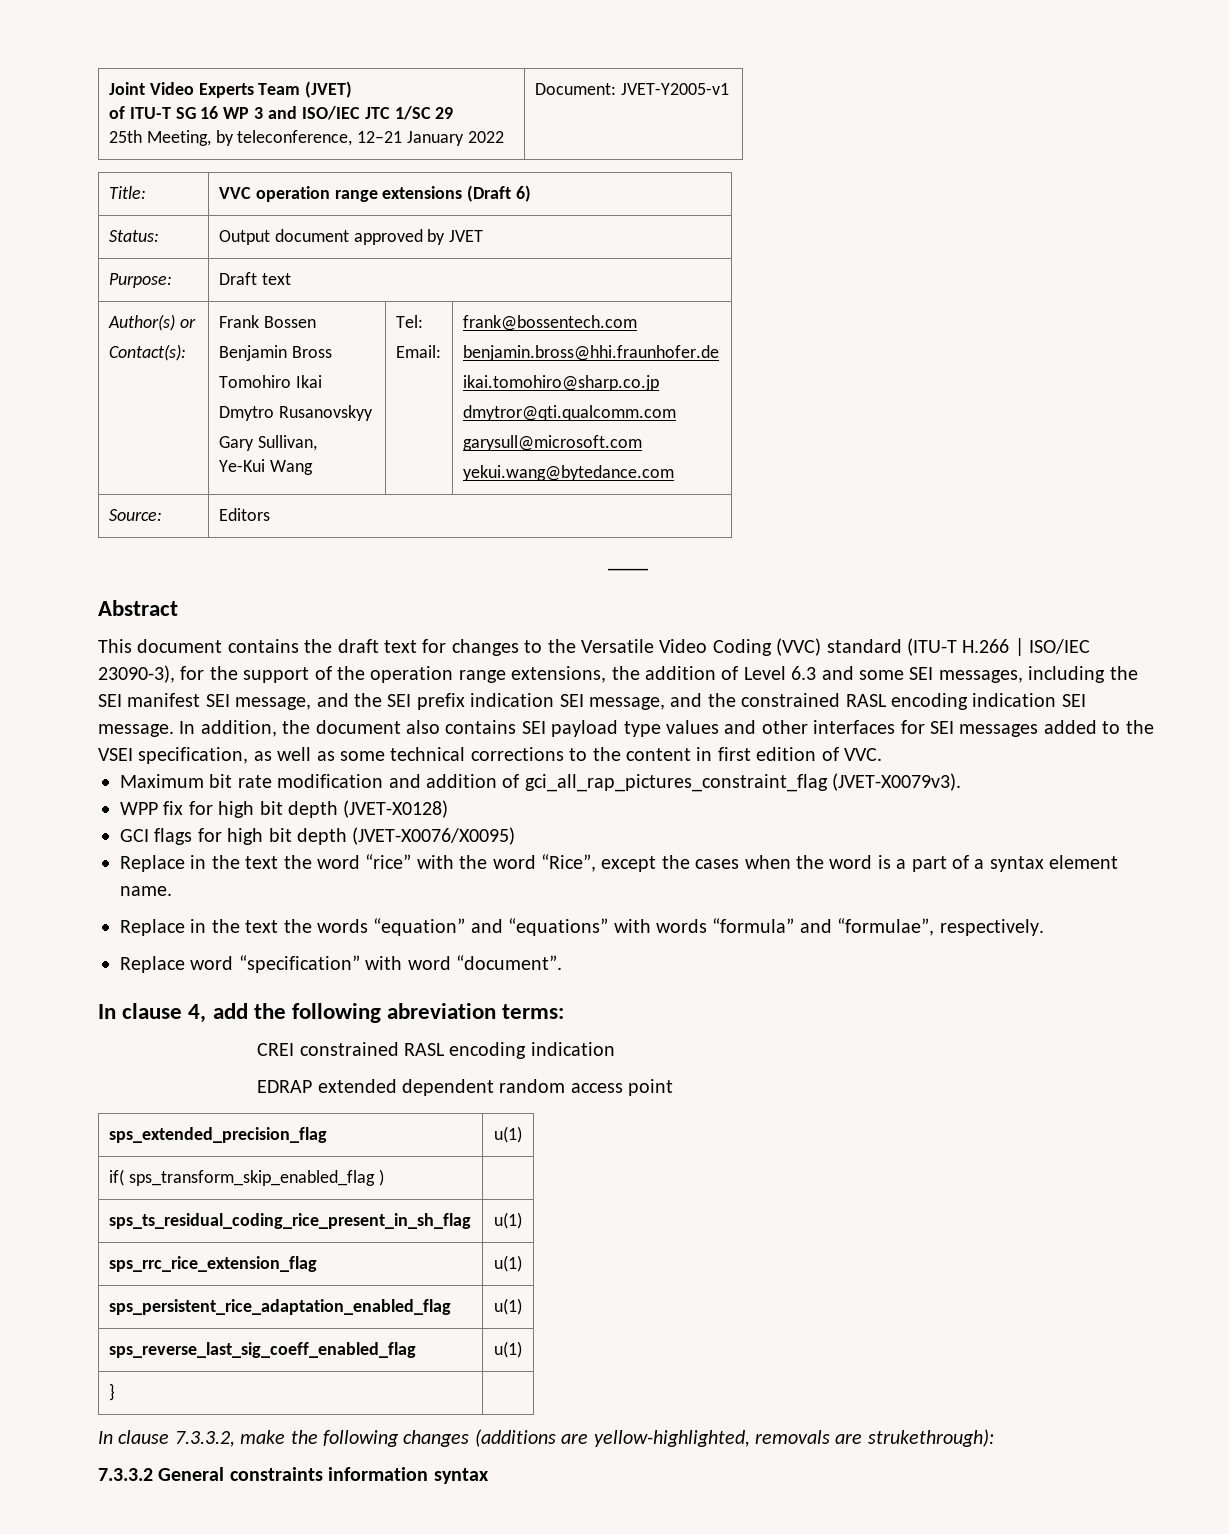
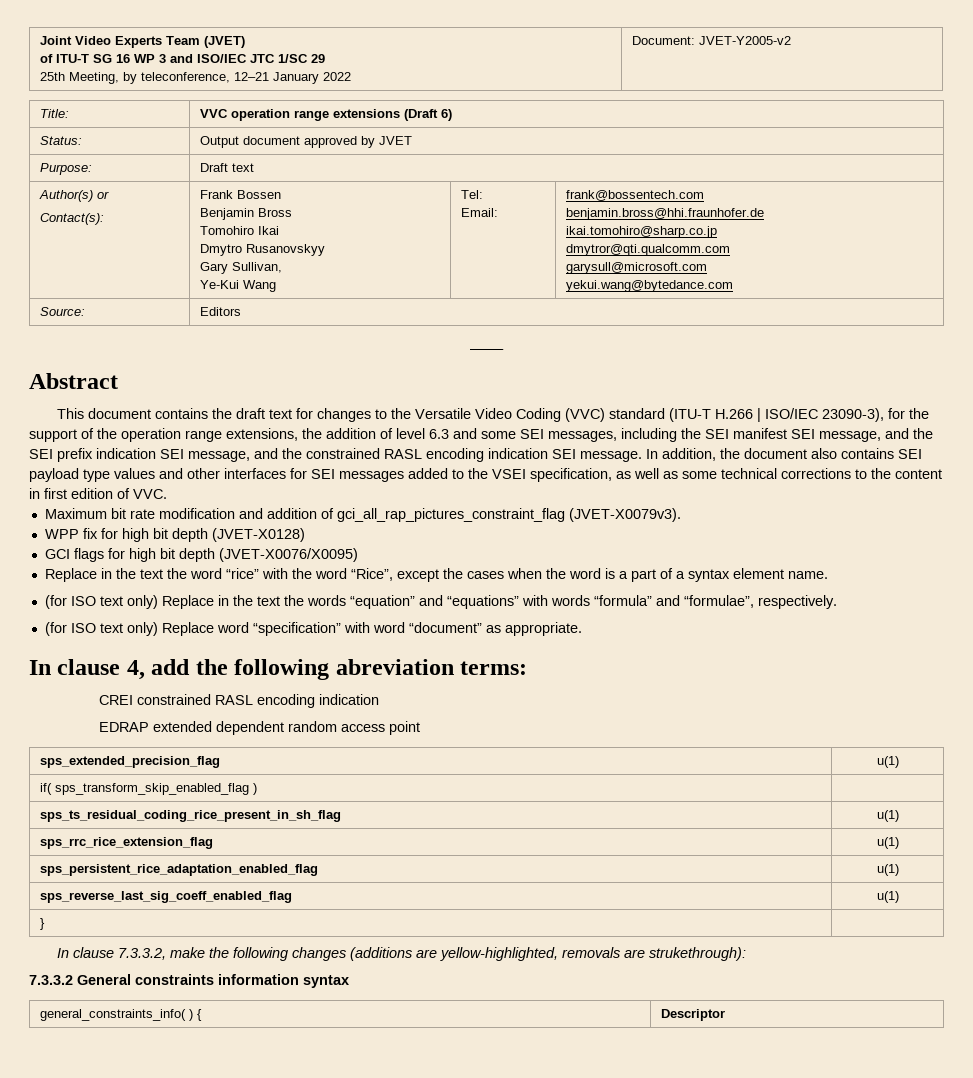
[620,83,729,95] JVET-Y2005-v1 -> [699,36,792,45] JVET-Y2005-v2
[743,666,786,680] Level -> [396,428,425,439] level
(172, 891) none -> [44,595,158,609] (for ISO text only)
(1044, 927) none -> [44,622,158,636] (for ISO text only)
[455,955,562,970] “document”. -> [408,622,582,636] “document” as appropriate.
(489, 1476) none -> [40,1009,203,1021] [661,1009,726,1021] // general_constraints_info( ) { | Descriptor

